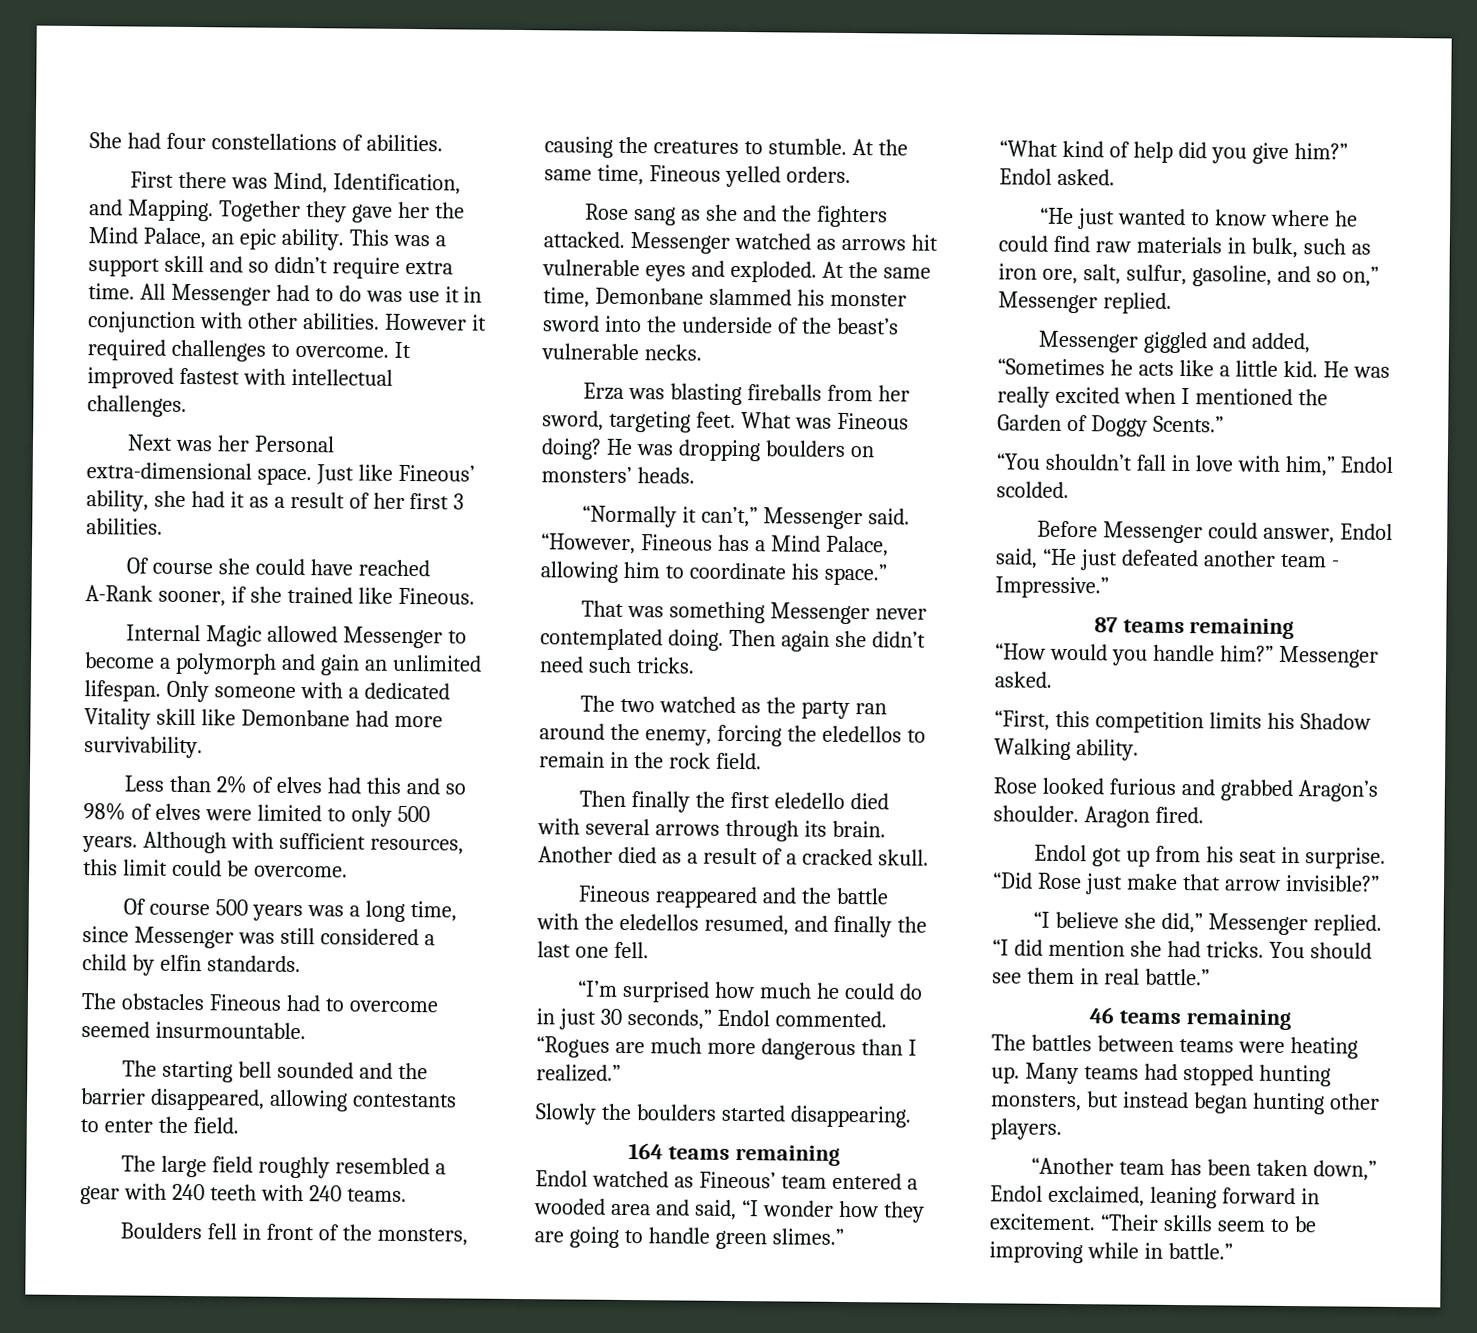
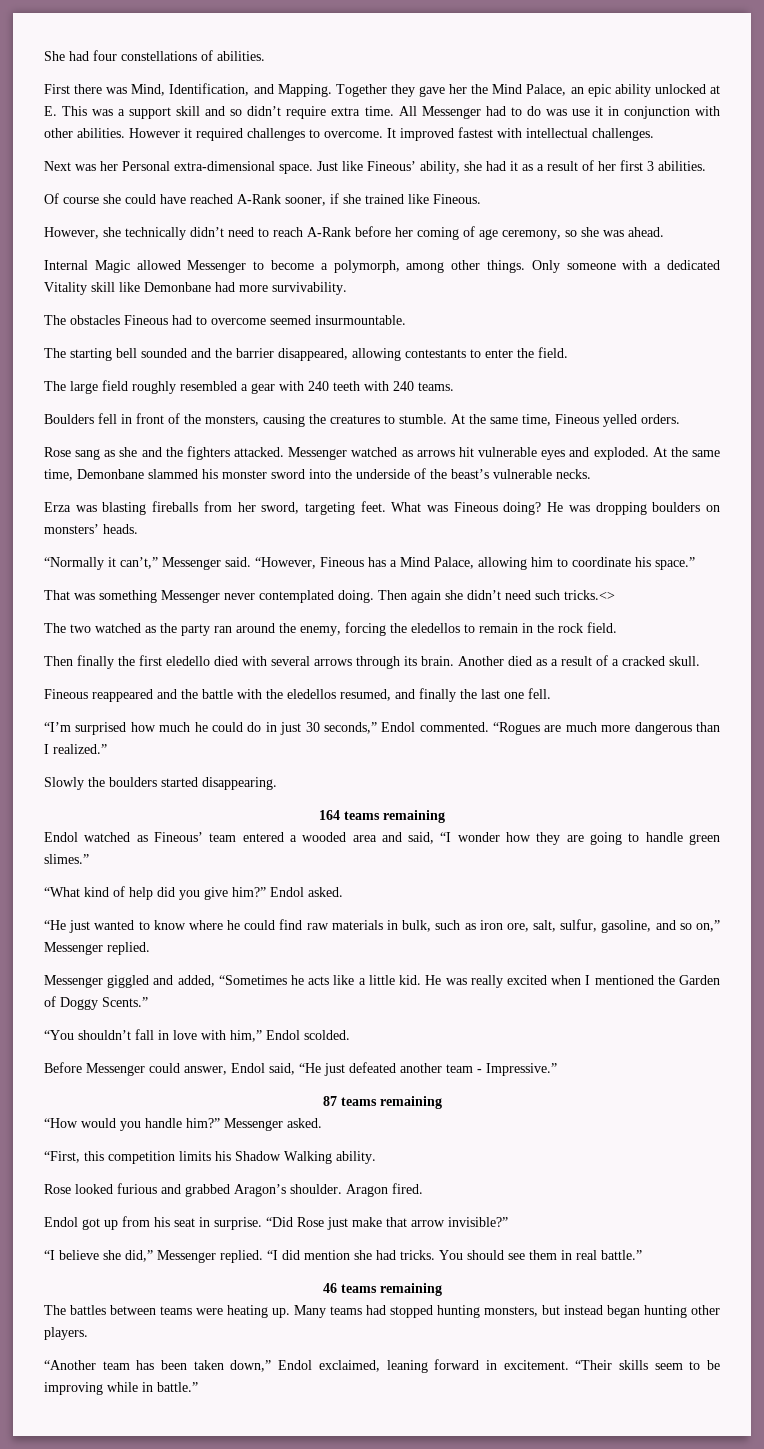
[280,228,344,251] ability. -> [614,84,720,97] [44,106,57,116] ability unlocked at E.
(475, 596) none -> [44,226,664,240] // However, she technically didn’t need to reach A-Rank before her coming of age ceremony, so she was ahead.
[174,652,482,676] [84,680,161,702] polymorph and gain an unlimited lifespan. -> [333,260,525,273] polymorph, among other things.
[124,775,466,795] [83,802,430,827] [82,831,464,855] [83,859,348,878] [123,898,457,922] [82,926,435,949] [82,954,301,976] // Less than 2% of elves had this and so 98% of elves were limited to only 500 years. Although with sufficient resources, this limit could be overcome. // Of course 500 years was a long time, since Messenger was still considered a child by elfin standards. -> (347, 288) none
[635,657,695,674] tricks. -> [564,590,615,600] tricks.<>

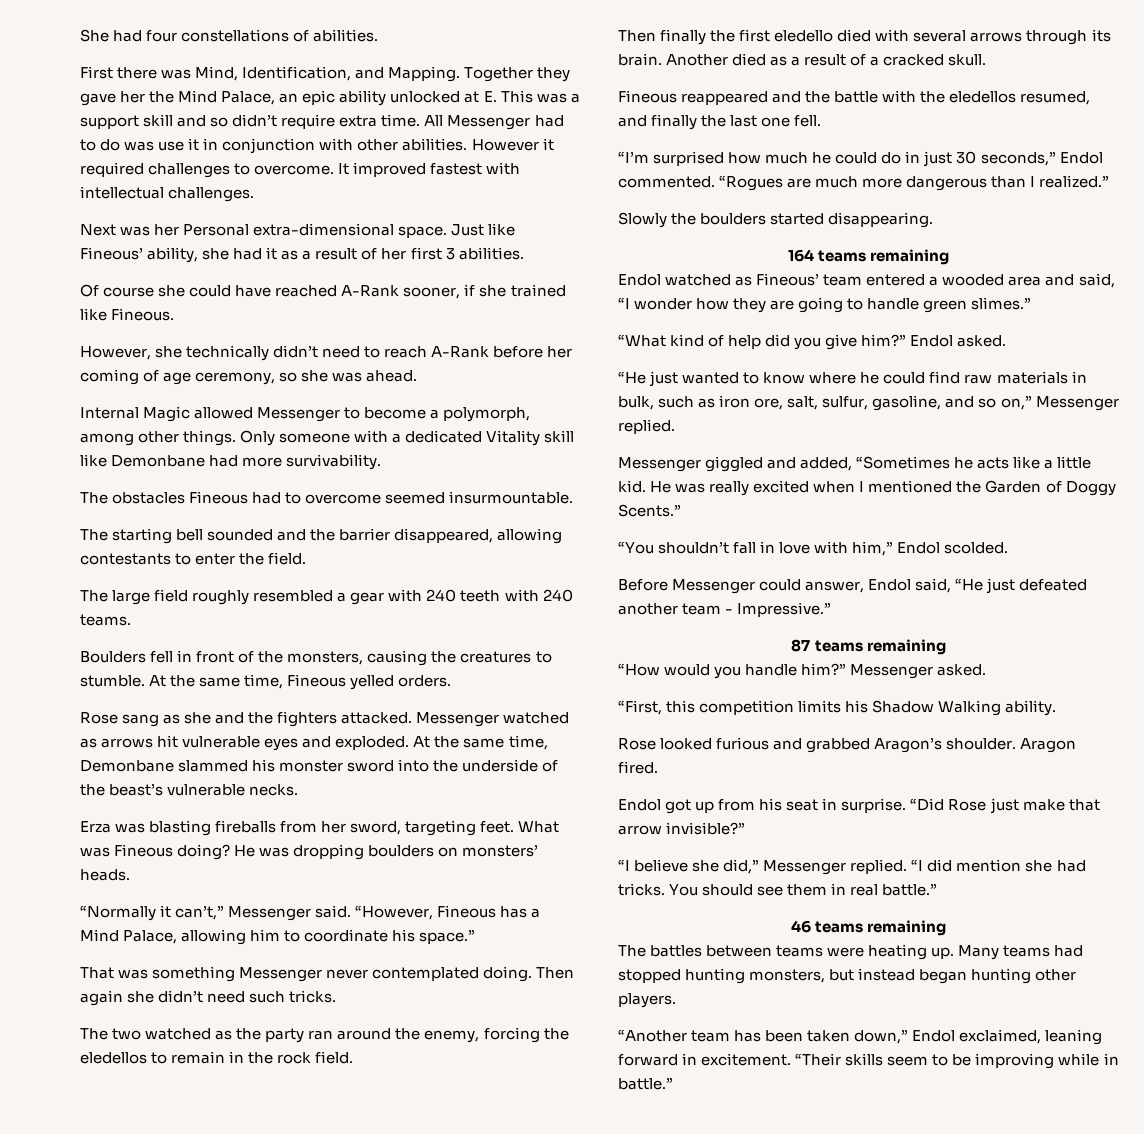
[564,590,615,600] tricks.<> -> [289,990,337,1003] tricks.

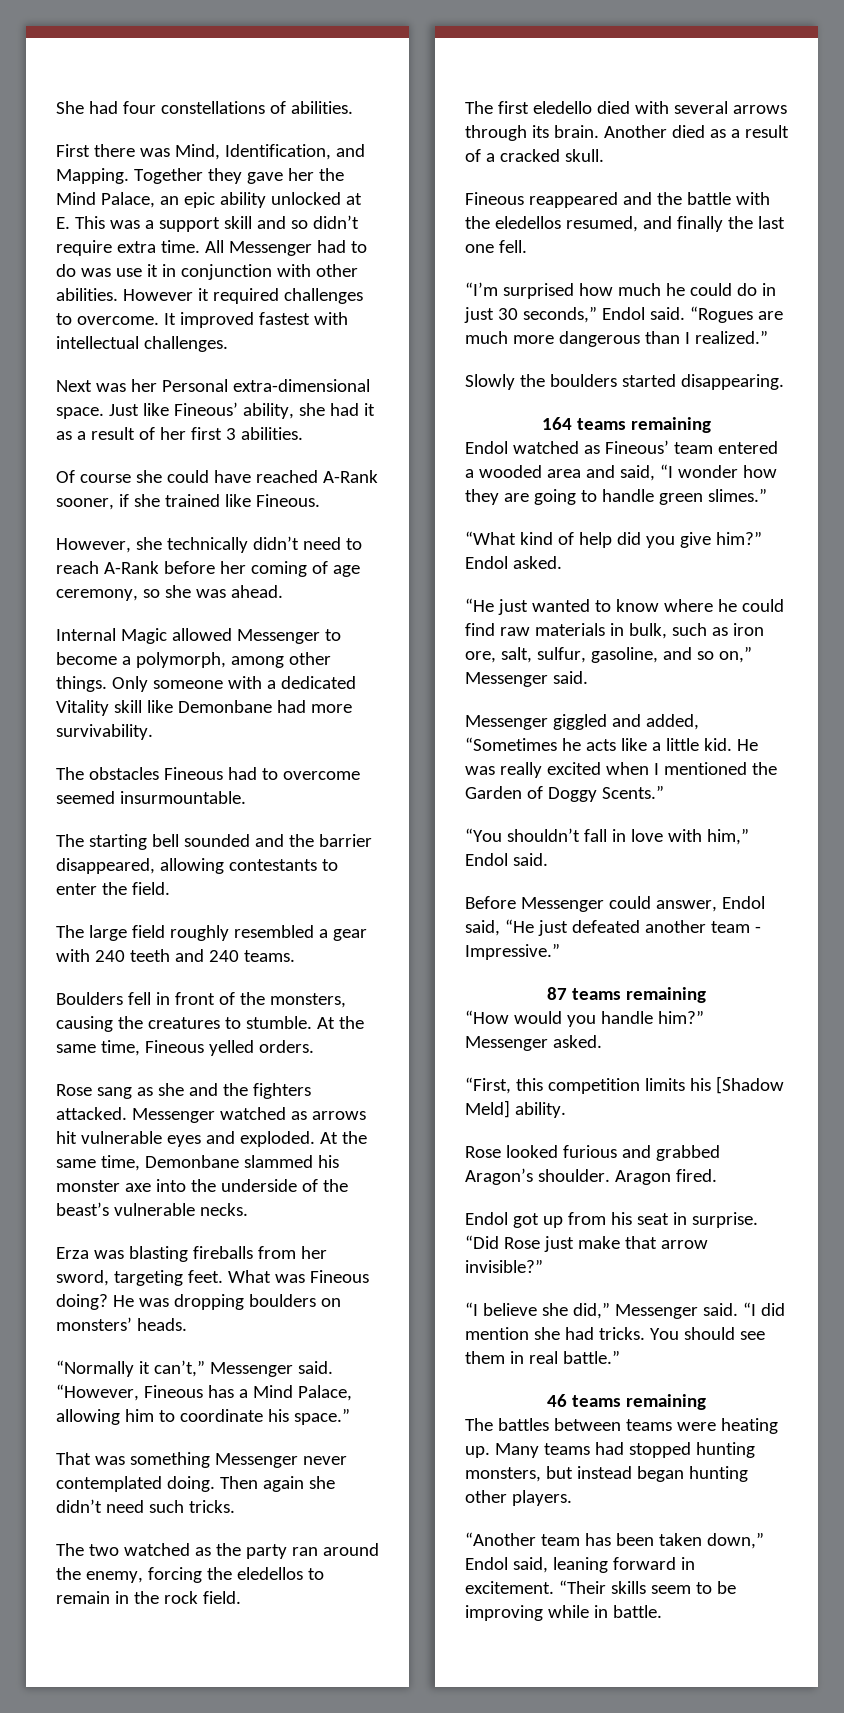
[504,589,539,602] with -> [174,949,204,962] and
[347,760,395,772] sword -> [124,1183,151,1192] axe
[618,29,736,45] Then finally the -> [465,101,493,114] The
[618,176,715,188] commented. -> [649,307,685,320] said.
[618,419,675,434] replied. -> [552,671,588,684] said.
[944,542,1009,554] scolded. -> [512,853,548,866] said.
[872,700,1002,716] Shadow Walking -> [715,1076,784,1094] [465,1100,510,1118] [Shadow Meld]
[850,859,908,874] replied. -> [702,1303,738,1316] said.
[959,1029,1042,1044] exclaimed, -> [512,1557,548,1573] said,
[618,1077,673,1090] battle.” -> [612,1605,662,1618] battle.

